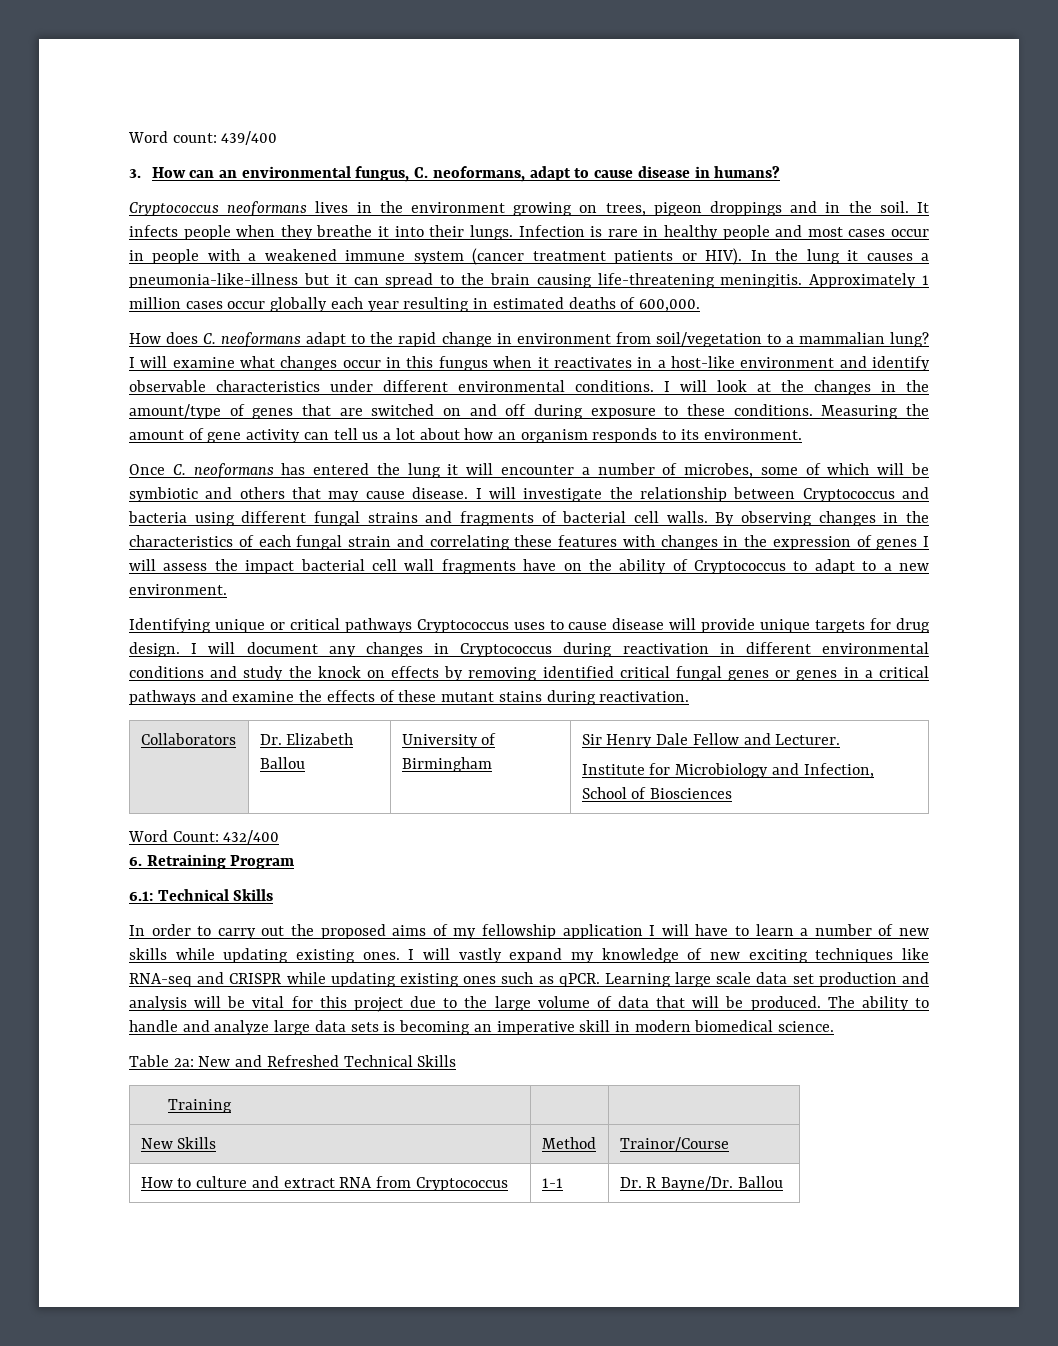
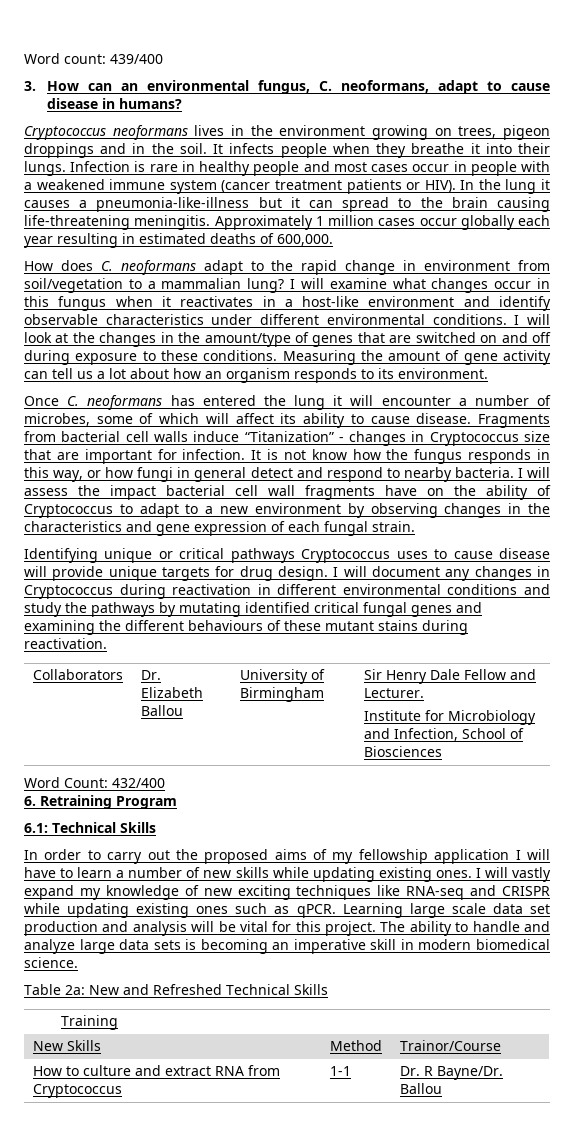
[911,463,930,475] [129,487,929,502] [128,511,929,526] [129,535,918,550] be symbiotic and others that may cause disease. I will investigate the relationship between Cryptococcus and bacteria using different fungal strains and fragments of bacterial cell walls. By observing changes in the characteristics of each fungal strain and correlating these features with changes in the expression of genes -> [235,413,550,428] [24,431,550,446] [24,449,551,464] [24,467,514,482] affect its ability to cause disease. Fragments from bacterial cell walls induce “Titanization” - changes in Cryptococcus size that are important for infection. It is not know how the fungus responds in this way, or how fungi in general detect and respond to nearby bacteria.
[129,584,227,595] environment. -> [254,503,550,518] [24,521,415,536] environment by observing changes in the characteristics and gene expression of each fungal strain.
[317,666,929,681] [129,690,375,705] knock on effects by removing identified critical fungal genes or genes in a critical pathways and examine the effects -> [91,602,482,617] [24,620,263,635] pathways by mutating identified critical fungal genes and examining the different behaviours
[353,996,821,1012] project due to the large volume of data that will be produced. -> [325,921,377,936] project.

